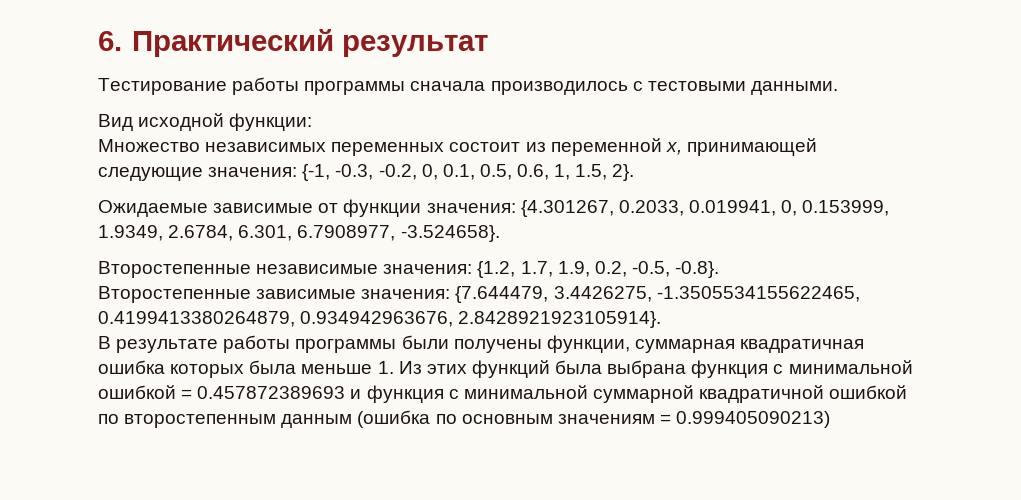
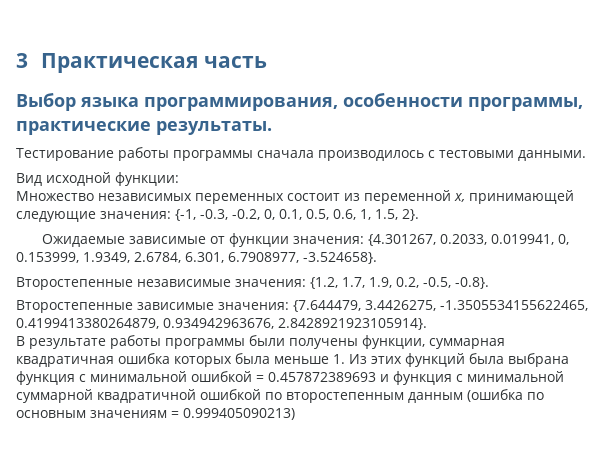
[98,29,488,57] 6. Практический результат -> [16,53,267,73] [16,93,583,111] [16,121,272,135] 3 Практическая часть // Выбор языка программирования, особенности программы, практические результаты.

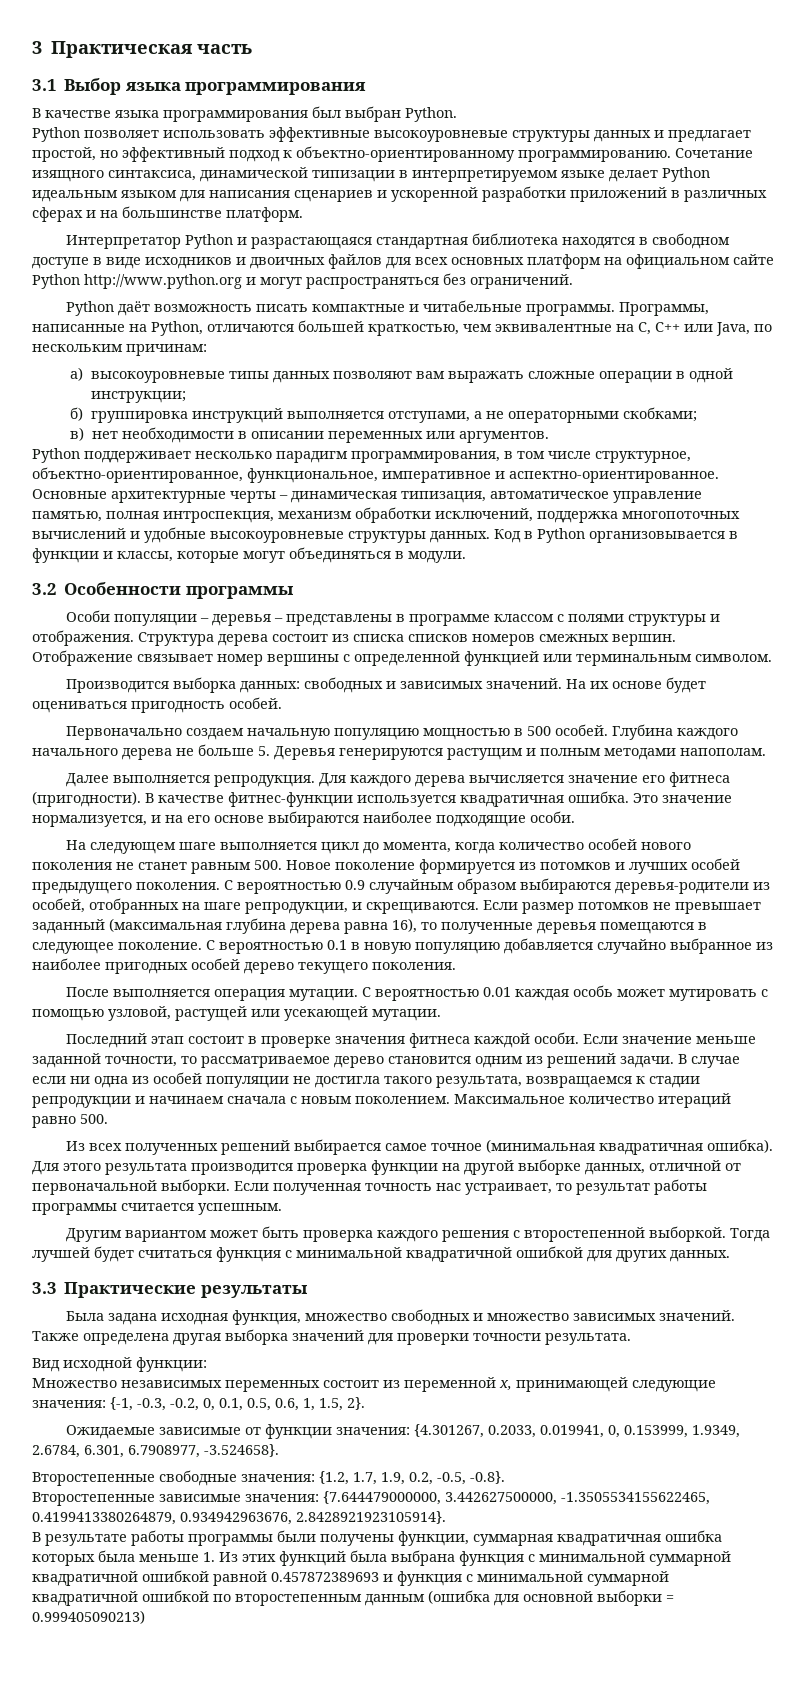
(267, 62) none -> [32,79,57,91] 3.1
[144,93,583,111] [16,121,272,135] [16,147,586,161] программирования, особенности программы, практические результаты. // Тестирование работы программы сначала производилось с тестовыми данными. -> [185,82,367,95] [32,106,457,122] [32,127,751,142] [32,146,753,162] [32,167,710,182] [32,186,767,202] [32,206,303,222] [66,233,731,249] [32,254,774,269] [32,273,573,289] [66,300,710,316] [32,320,772,336] [32,344,207,356] [70,367,733,383] [90,391,186,403] [70,407,697,423] [70,427,549,443] [32,448,691,463] [32,467,719,483] [32,489,702,503] [32,507,740,523] [32,527,738,543] [32,547,466,563] [32,582,294,599] [66,610,721,626] [32,630,676,646] [32,650,772,666] [66,677,707,693] [32,697,282,713] [66,724,739,740] [32,744,766,760] [66,772,731,787] [32,791,732,807] [32,811,575,827] [66,838,692,854] [32,858,740,874] [32,878,770,894] [32,898,761,914] [32,918,707,934] [32,938,773,954] [32,958,456,974] [66,985,769,1001] [32,1006,441,1021] [66,1032,757,1048] [32,1053,740,1068] [32,1072,700,1088] [32,1093,731,1108] [32,1114,108,1128] [66,1139,774,1155] [32,1159,741,1175] [32,1179,707,1195] [32,1203,282,1215] [66,1226,771,1242] [32,1246,730,1262] [32,1282,308,1298] [66,1309,736,1325] [32,1329,631,1345] программирования // В качестве языка программирования был выбран Python. // Python позволяет использовать эффективные высокоуровневые структуры данных и предлагает простой, но эффективный подход к объектно-ориентированному программированию. Сочетание изящного синтаксиса, динамической типизации в интерпретируемом языке делает Python идеальным языком для написания сценариев и ускоренной разработки приложений в различных сферах и на большинстве платформ. // Интерпретатор Python и разрастающаяся стандартная библиотека находятся в свободном доступе в виде исходников и двоичных файлов для всех основных платформ на официальном сайте Python http://www.python.org и могут распространяться без ограничений. // Python даёт возможность писать компактные и читабельные программы. Программы, написанные на Python, отличаются большей краткостью, чем эквивалентные на C, C++ или Java, по нескольким причинам: // а) высокоуровневые типы данных позволяют вам выражать сложные операции в одной инструкции; // б) группировка инструкций выполняется отступами, а не операторными скобками; // в) нет необходимости в описании переменных или аргументов. // Python поддерживает несколько парадигм программирования, в том числе структурное, объектно-ориентированное, функциональное, императивное и аспектно-ориентированное. Основные архитектурные черты – динамическая типизация, автоматическое управление памятью, полная интроспекция, механизм обработки исключений, поддержка многопоточных вычислений и удобные высокоуровневые структуры данных. Код в Python организовывается в функции и классы, которые могут объединяться в модули. // 3.2 Особенности программы // Особи популяции – деревья – представлены в программе классом с полями структуры и отображения. Структура дерева состоит из списка списков номеров смежных вершин. Отображение связывает номер вершины с определенной функцией или терминальным символом. // Производится выборка данных: свободных и зависимых значений. На их основе будет оцениваться пригодность особей. // Первоначально создаем начальную популяцию мощностью в 500 особей. Глубина каждого начального дерева не больше 5. Деревья генерируются растущим и полным методами напополам. // Далее выполняется репродукция. Для каждого дерева вычисляется значение его фитнеса (пригодности). В качестве фитнес-функции используется квадратичная ошибка. Это значение нормализуется, и на его основе выбираются наиболее подходящие особи. // На следующем шаге выполняется цикл до момента, когда количество особей нового поколения не станет равным 500. Новое поколение формируется из потомков и лучших особей предыдущего поколения. С вероятностью 0.9 случайным образом выбираются деревья-родители из особей, отобранных на шаге репродукции, и скрещиваются. Если размер потомков не превышает заданный (максимальная глубина дерева равна 16), то полученные деревья помещаются в следующее поколение. С вероятностью 0.1 в новую популяцию добавляется случайно выбранное из наиболее пригодных особей дерево текущего поколения. // После выполняется операция мутации. С вероятностью 0.01 каждая особь может мутировать с помощью узловой, растущей или усекающей мутации. // Последний этап состоит в проверке значения фитнеса каждой особи. Если значение меньше заданной точности, то рассматриваемое дерево становится одним из решений задачи. В случае если ни одна из особей популяции не достигла такого результата, возвращаемся к стадии репродукции и начинаем сначала с новым поколением. Максимальное количество итераций равно 500. // Из всех полученных решений выбирается самое точное (минимальная квадратичная ошибка). Для этого результата производится проверка функции на другой выборке данных, отличной от первоначальной выборки. Если полученная точность нас устраивает, то результат работы программы считается успешным. // Другим вариантом может быть проверка каждого решения с второстепенной выборкой. Тогда лучшей будет считаться функция с минимальной квадратичной ошибкой для других данных. // 3.3 Практические результаты // Была задана исходная функция, множество свободных и множество зависимых значений. Также определена другая выборка значений для проверки точности результата.
[137,279,231,287] независимые -> [159,1470,237,1486] свободные
[293,300,436,312] {7.644479, 3.4426275, -> [323,1491,557,1505] {7.644479000000, 3.442627500000,
[191,371,264,382] ошибкой = -> [649,1551,731,1566] [32,1570,267,1586] суммарной квадратичной ошибкой равной
[527,392,544,400] [16,410,167,418] по основным значениям -> [494,1590,662,1606] для основной выборки

